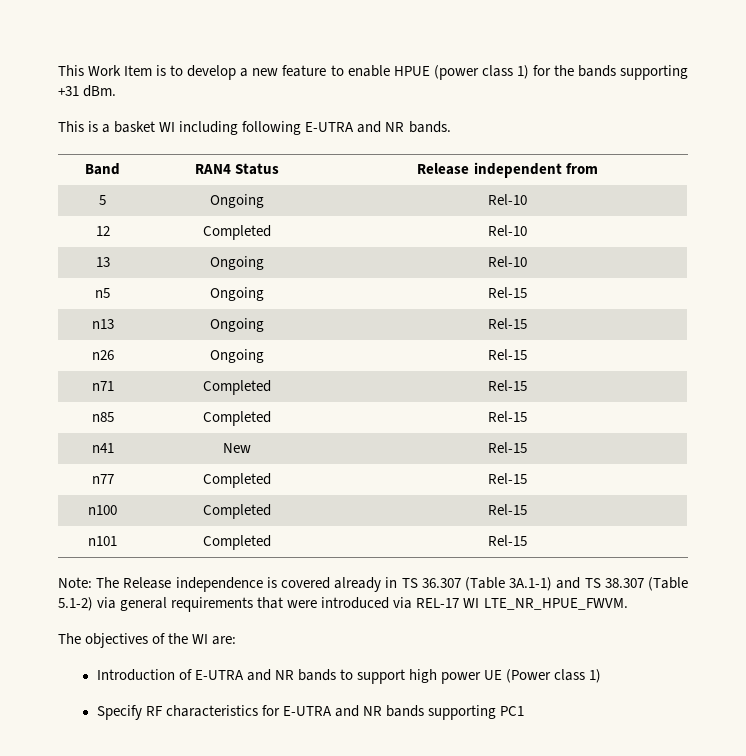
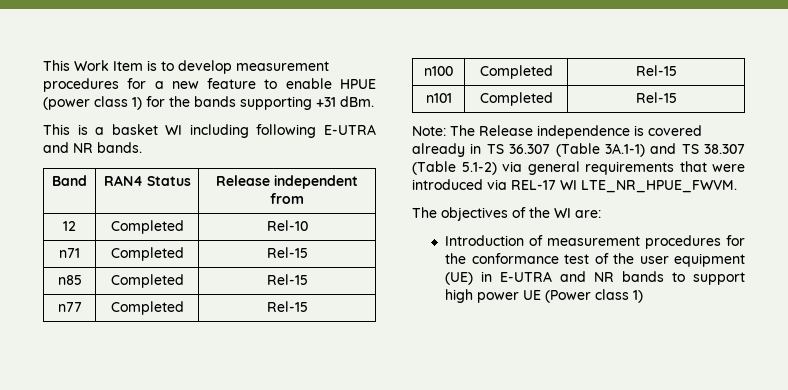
(237, 72) none -> [236,61,329,71] [43,78,147,92] measurement procedures for
[99,195,106,205] [210,194,264,208] [488,194,527,205] // 5 | Ongoing | Rel-10 -> (304, 198) none
[95,257,110,267] [210,256,264,270] [488,256,527,267] [95,288,110,298] [210,287,264,301] [488,287,527,298] [91,319,114,329] [210,318,264,332] [488,318,527,329] [91,350,114,360] [210,349,264,363] [488,349,527,360] // 13 | Ongoing | Rel-10 // n5 | Ongoing | Rel-15 // n13 | Ongoing | Rel-15 // n26 | Ongoing | Rel-15 -> (308, 225) none
[91,443,114,453] [223,443,251,453] [488,442,527,453] // n41 | New | Rel-15 -> (308, 279) none
(192, 674) none -> [547,235,745,249] [445,253,745,267] [445,271,493,285] measurement procedures for the conformance test of the user equipment (UE) in
[96,705,525,720] // Specify RF characteristics for E-UTRA and NR bands supporting PC1 -> (644, 296) none

